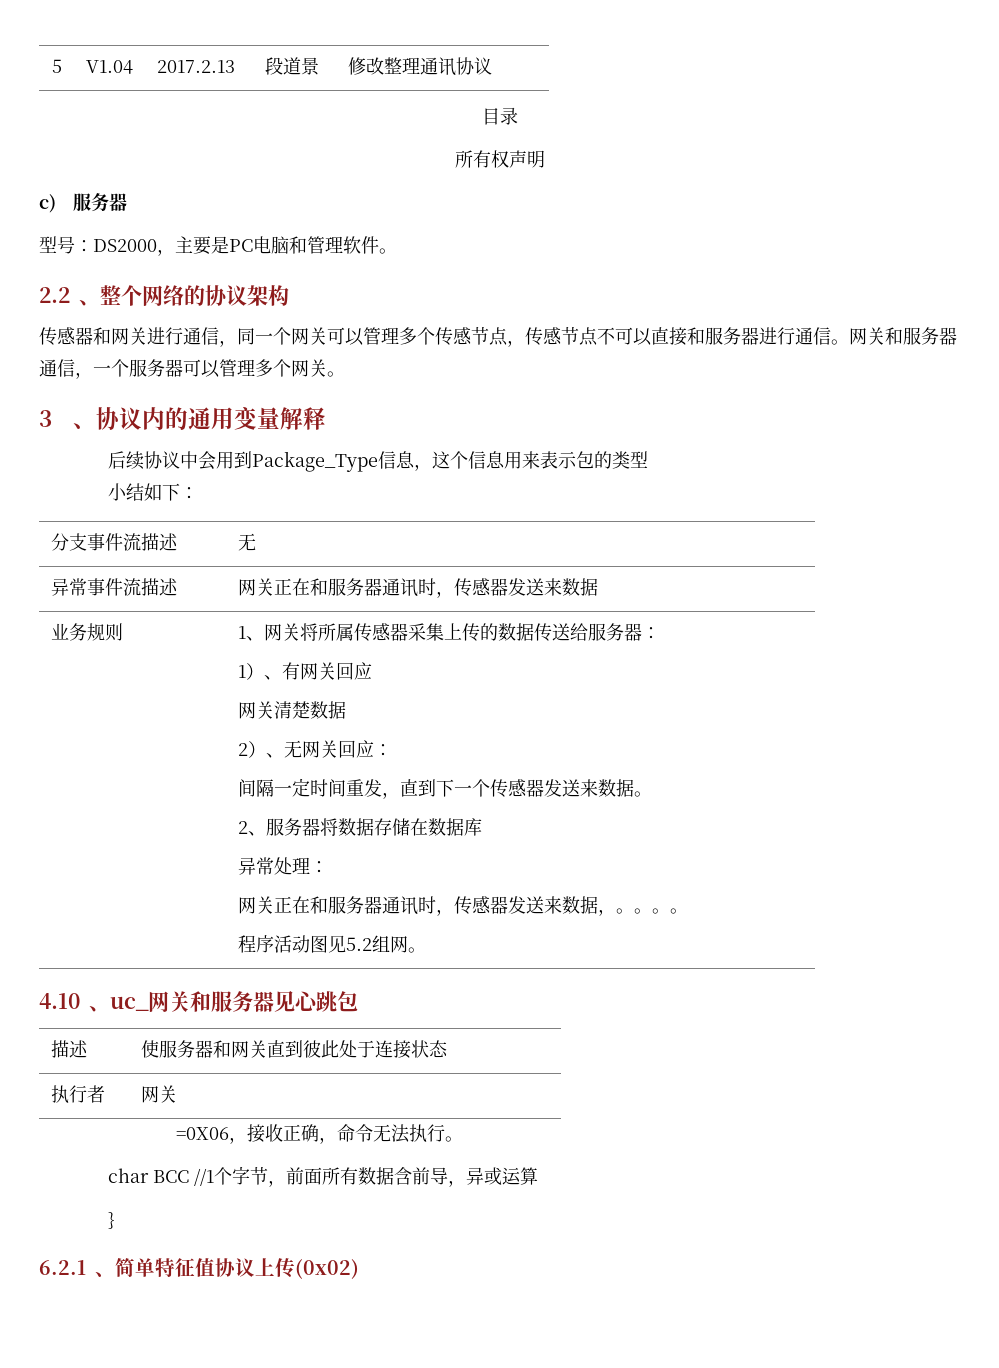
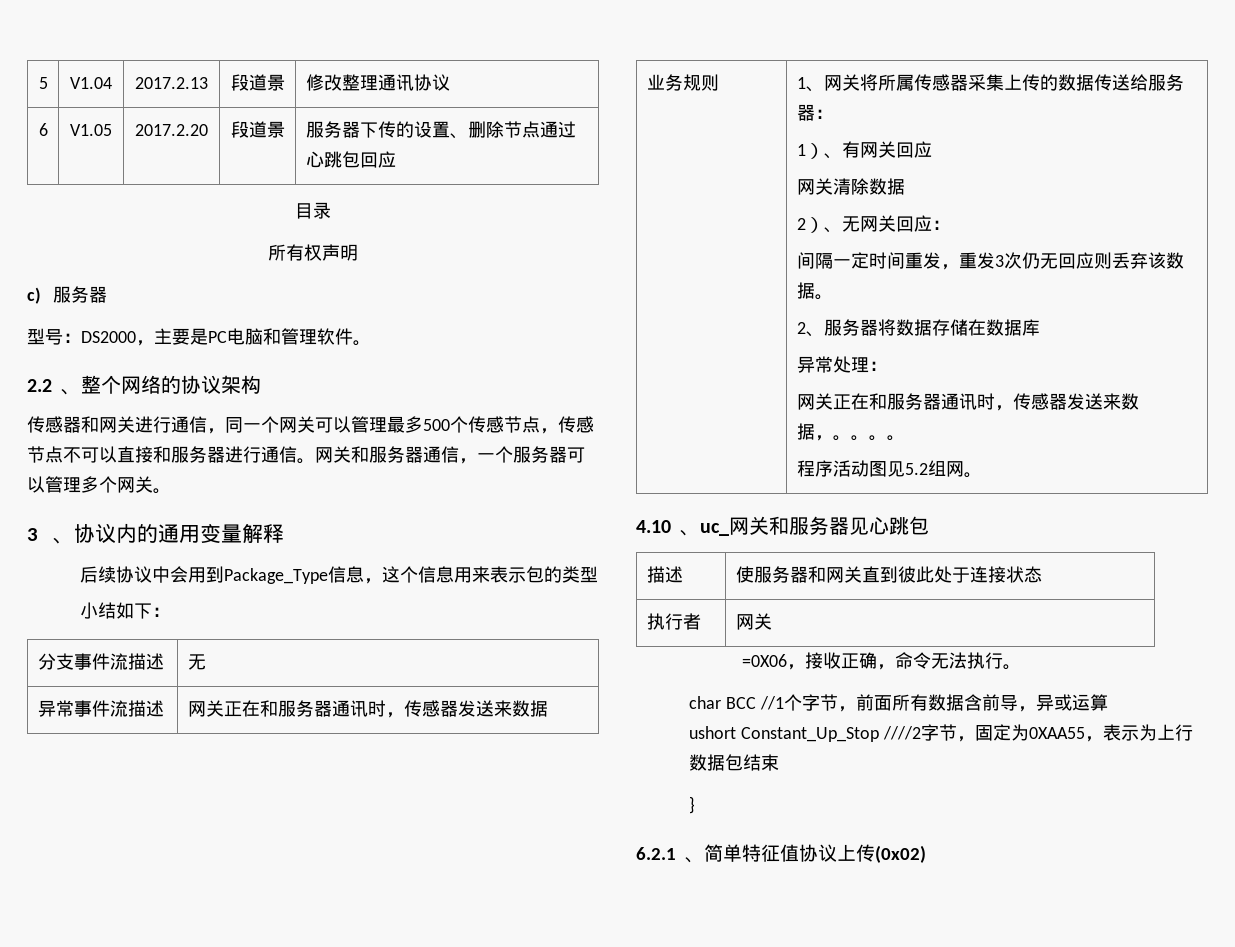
(492, 66) none -> [38,123,48,136] [70,124,112,136] [135,124,208,136] [230,121,285,138] [305,121,576,139] [305,151,396,168] // 6 | V1.05 | 2017.2.20 | 段道景 | 服务器下传的设置、删除节点通过心跳包回应
[399,327,417,345] 多 -> [387,416,450,433] 最多500
[291,701,310,719] 楚 -> [850,178,869,195] 除
[399,779,598,798] 直到下一个传感器发送来 -> [958,252,1166,269] 重发3次仍无回应则丢弃该
(538, 1176) none -> [688,724,1193,742] [688,754,779,771] // ushort Constant_Up_Stop ////2字节，固定为0XAA55，表示为上行数据包结束

